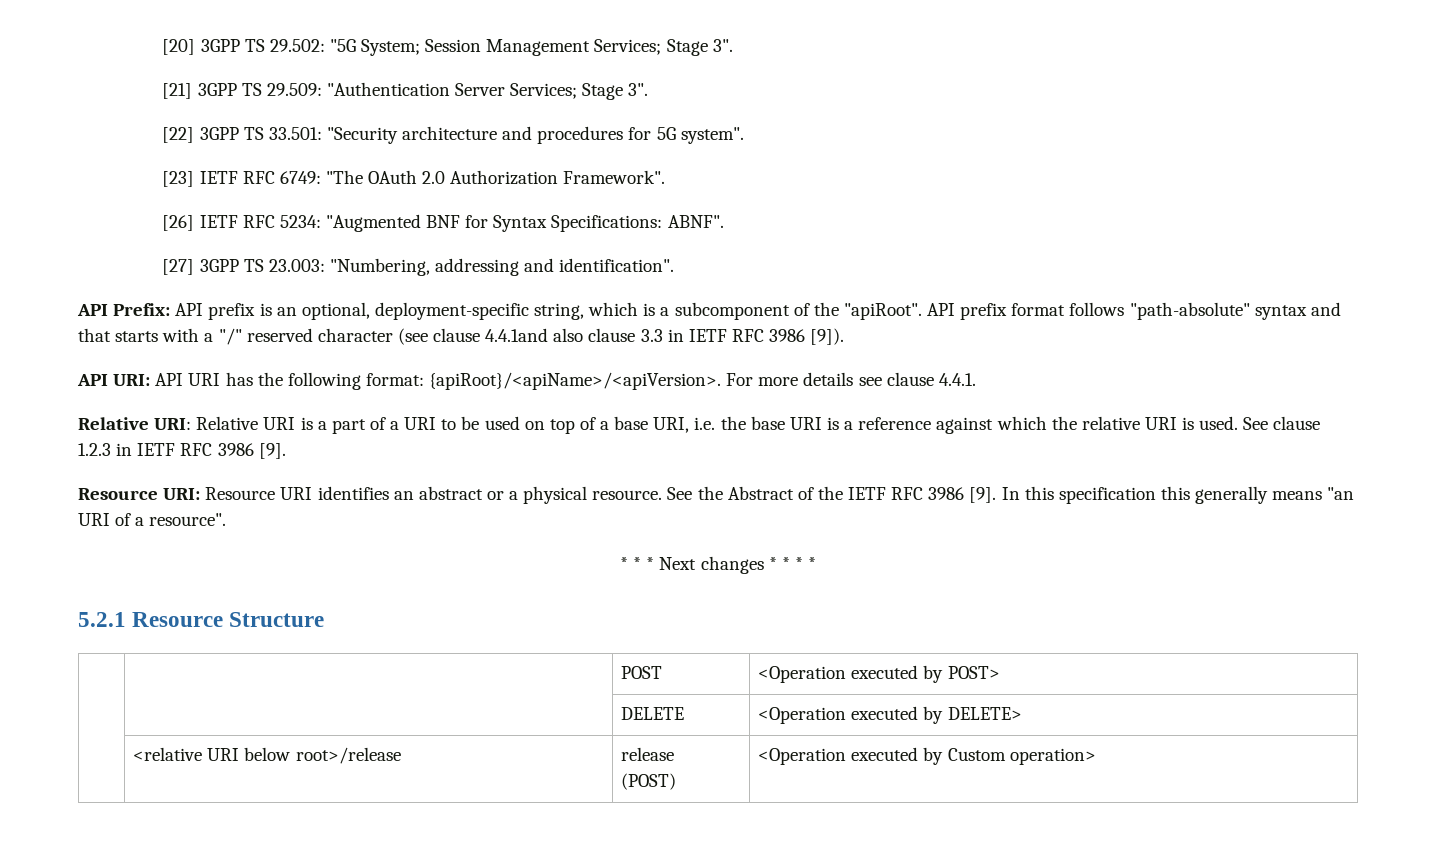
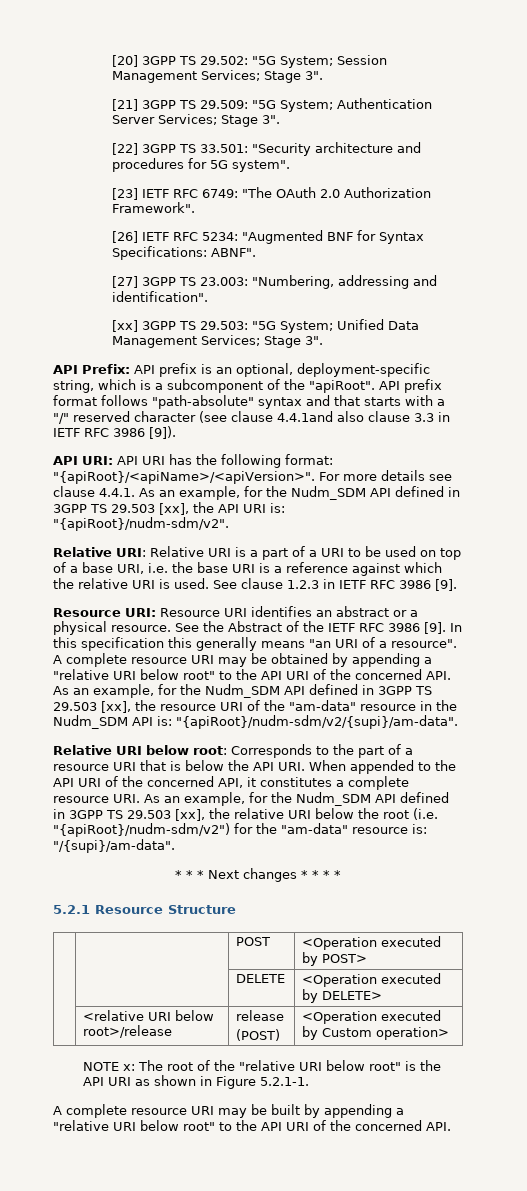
[326,82,450,96] "Authentication -> [252,98,433,112] "5G System; Authentication
(675, 265) none -> [112,319,420,333] [112,335,324,348] // [xx] 3GPP TS 29.503: "5G System; Unified Data Management Services; Stage 3".
[429,372,722,390] {apiRoot}/<apiName>/<apiVersion>. -> [53,471,315,484] "{apiRoot}/<apiName>/<apiVersion>".
(976, 379) none -> [139,486,460,500] [53,502,285,515] [53,517,229,531] As an example, for the Nudm_SDM API defined in 3GPP TS 29.503 [xx], the API URI is: "{apiRoot}/nudm-sdm/v2".
(227, 519) none -> [53,653,432,667] [53,669,451,680] [53,684,432,698] [53,700,457,713] [53,715,458,729] [53,744,413,758] [53,760,456,774] [53,776,409,790] [53,792,449,806] [53,808,438,821] [53,823,427,837] [53,839,175,853] A complete resource URI may be obtained by appending a "relative URI below root" to the API URI of the concerned API. As an example, for the Nudm_SDM API defined in 3GPP TS 29.503 [xx], the resource URI of the "am-data" resource in the Nudm_SDM API is: "{apiRoot}/nudm-sdm/v2/{supi}/am-data". // Relative URI below root: Corresponds to the part of a resource URI that is below the API URI. When appended to the API URI of the concerned API, it constitutes a complete resource URI. As an example, for the Nudm_SDM API defined in 3GPP TS 29.503 [xx], the relative URI below the root (i.e. "{apiRoot}/nudm-sdm/v2") for the "am-data" resource is: "/{supi}/am-data".
(1096, 756) none -> [82,1060,441,1071] [82,1075,309,1089] [53,1104,404,1118] [53,1120,451,1131] // NOTE x: The root of the "relative URI below root" is the API URI as shown in Figure 5.2.1-1. // A complete resource URI may be built by appending a "relative URI below root" to the API URI of the concerned API.

